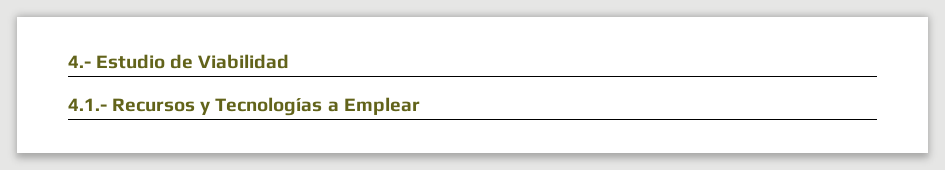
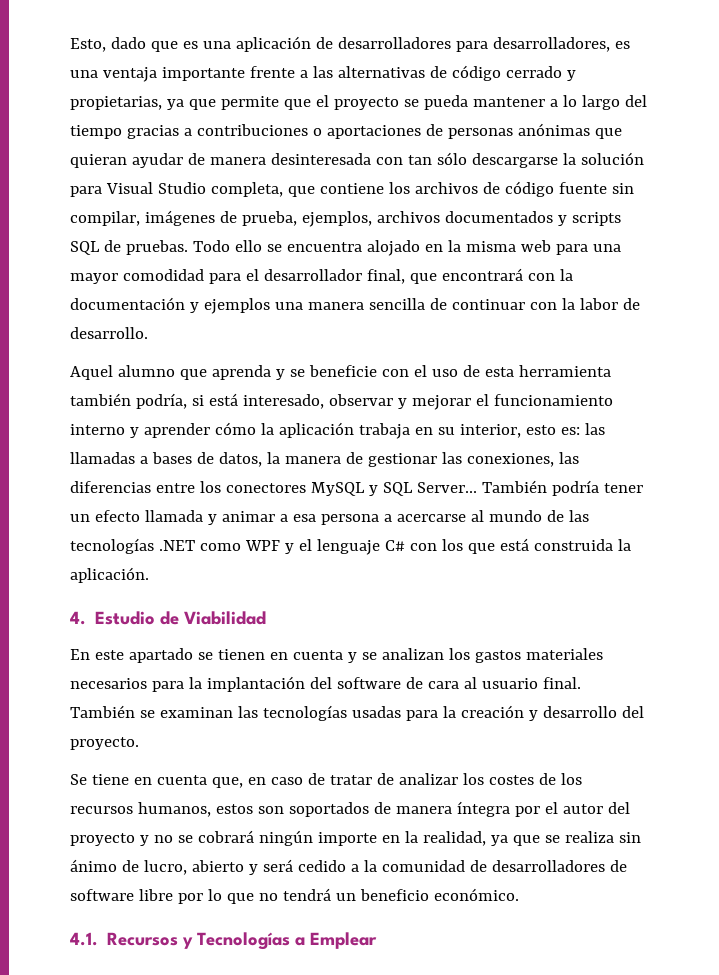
[68,54,290,69] [68,98,107,111] 4.- Estudio de Viabilidad // 4.1.- -> [70,36,630,52] [70,65,576,82] [70,95,647,110] [70,123,622,139] [70,152,644,168] [70,181,634,197] [70,210,621,227] [70,240,621,256] [70,268,573,284] [70,297,640,314] [70,327,148,339] [70,365,611,380] [70,393,613,410] [70,422,605,439] [70,452,579,467] [70,480,643,496] [70,510,589,525] [70,538,631,555] [70,567,149,583] [70,611,267,625] [70,648,603,663] [70,676,581,692] [70,705,644,721] [70,737,139,750] [70,773,582,788] [70,801,630,817] [70,830,641,846] [70,859,627,875] [70,888,519,904] [70,932,98,946] Esto, dado que es una aplicación de desarrolladores para desarrolladores, es una ventaja importante frente a las alternativas de código cerrado y propietarias, ya que permite que el proyecto se pueda mantener a lo largo del tiempo gracias a contribuciones o aportaciones de personas anónimas que quieran ayudar de manera desinteresada con tan sólo descargarse la solución para Visual Studio completa, que contiene los archivos de código fuente sin compilar, imágenes de prueba, ejemplos, archivos documentados y scripts SQL de pruebas. Todo ello se encuentra alojado en la misma web para una mayor comodidad para el desarrollador final, que encontrará con la documentación y ejemplos una manera sencilla de continuar con la labor de desarrollo. // Aquel alumno que aprenda y se beneficie con el uso de esta herramienta también podría, si está interesado, observar y mejorar el funcionamiento interno y aprender cómo la aplicación trabaja en su interior, esto es: las llamadas a bases de datos, la manera de gestionar las conexiones, las diferencias entre los conectores MySQL y SQL Server... También podría tener un efecto llamada y animar a esa persona a acercarse al mundo de las tecnologías .NET como WPF y el lenguaje C# con los que está construida la aplicación. // 4. Estudio de Viabilidad // En este apartado se tienen en cuenta y se analizan los gastos materiales necesarios para la implantación del software de cara al usuario final. También se examinan las tecnologías usadas para la creación y desarrollo del proyecto. // Se tiene en cuenta que, en caso de tratar de analizar los costes de los recursos humanos, estos son soportados de manera íntegra por el autor del proyecto y no se cobrará ningún importe en la realidad, ya que se realiza sin ánimo de lucro, abierto y será cedido a la comunidad de desarrolladores de software libre por lo que no tendrá un beneficio económico. // 4.1.

